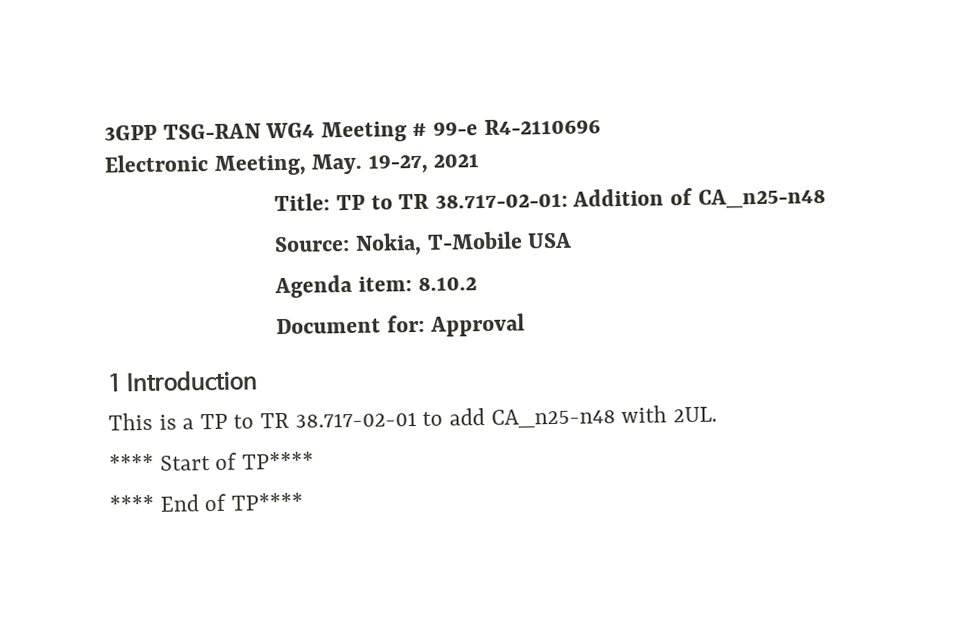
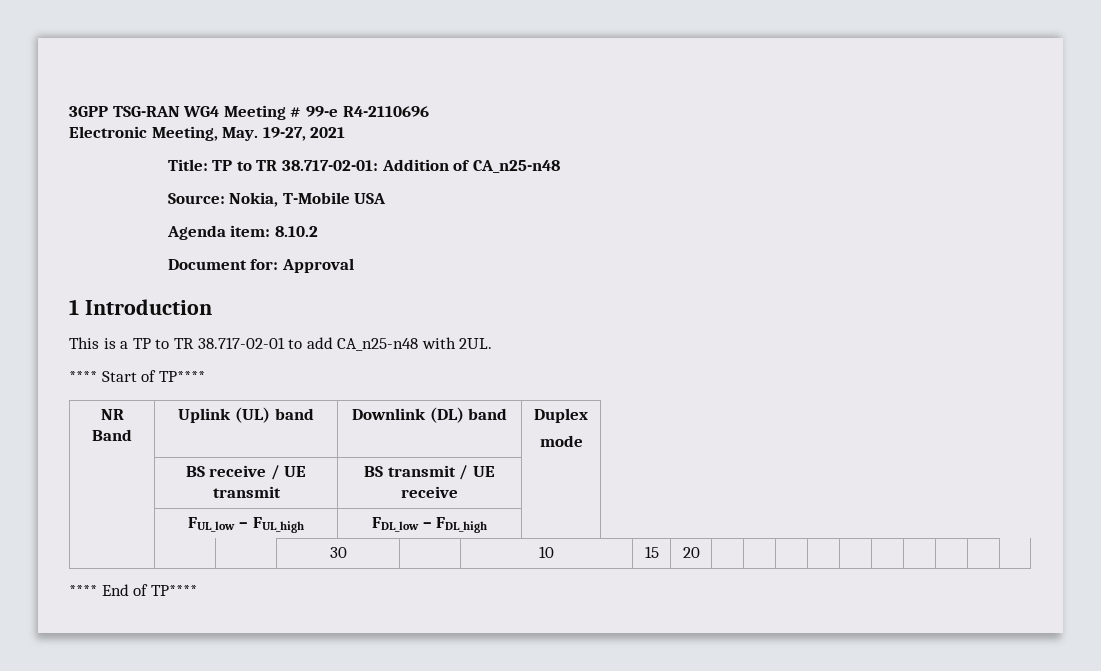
(314, 460) none -> [100,409,124,420] [92,429,132,441] [178,407,314,423] [351,407,508,423] [534,408,588,423] [539,435,583,447] [185,465,307,480] [212,486,281,498] [364,465,495,480] [401,486,458,498] [188,517,304,533] [371,517,488,533] [329,547,347,558] [539,546,554,558] [644,546,659,558] [682,547,700,558] // NR Band | Uplink (UL) band | Downlink (DL) band | Duplex // mode // | BS receive / UE transmit | BS transmit / UE receive | // | FUL_low – FUL_high | FDL_low – FDL_high | // | | | 30 | | 10 | 15 | 20 | | | | | | | | | |

